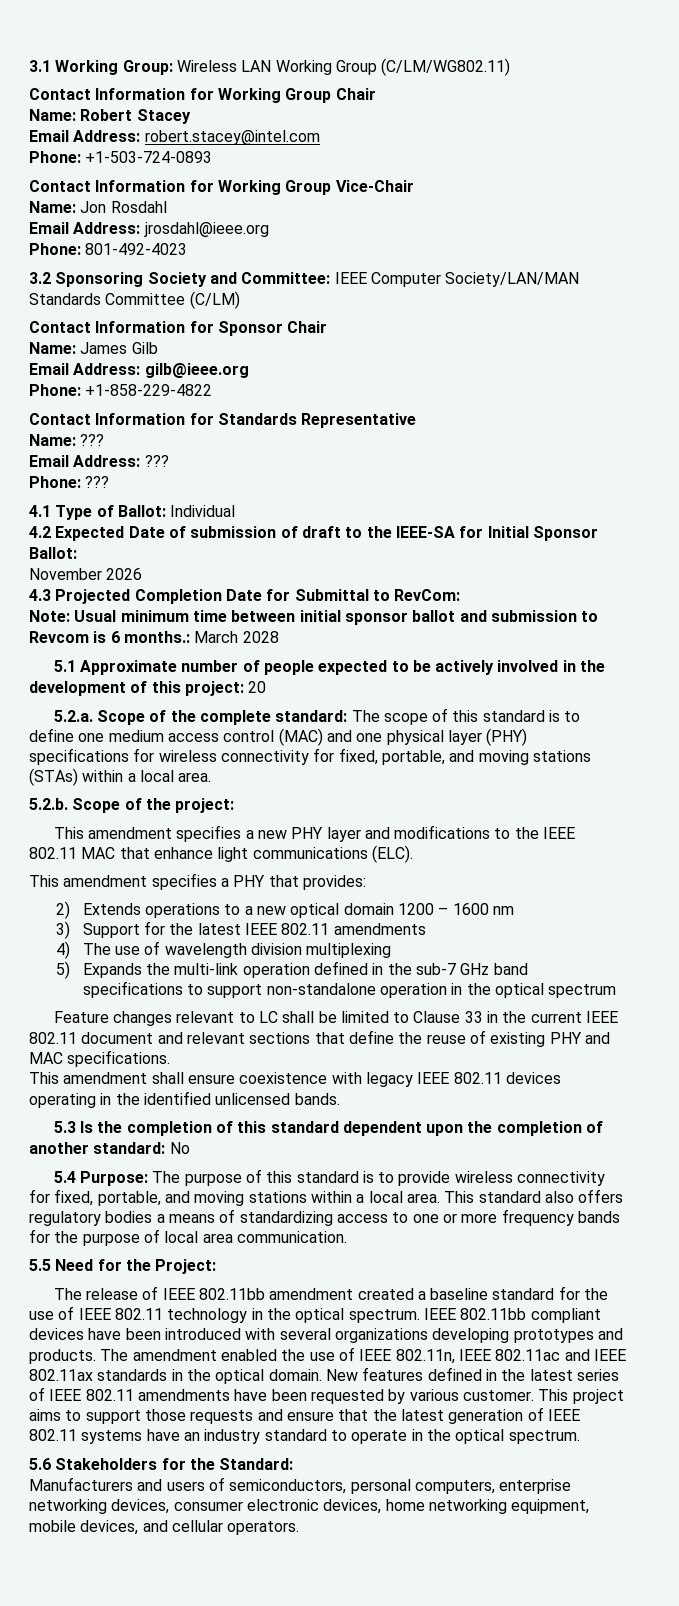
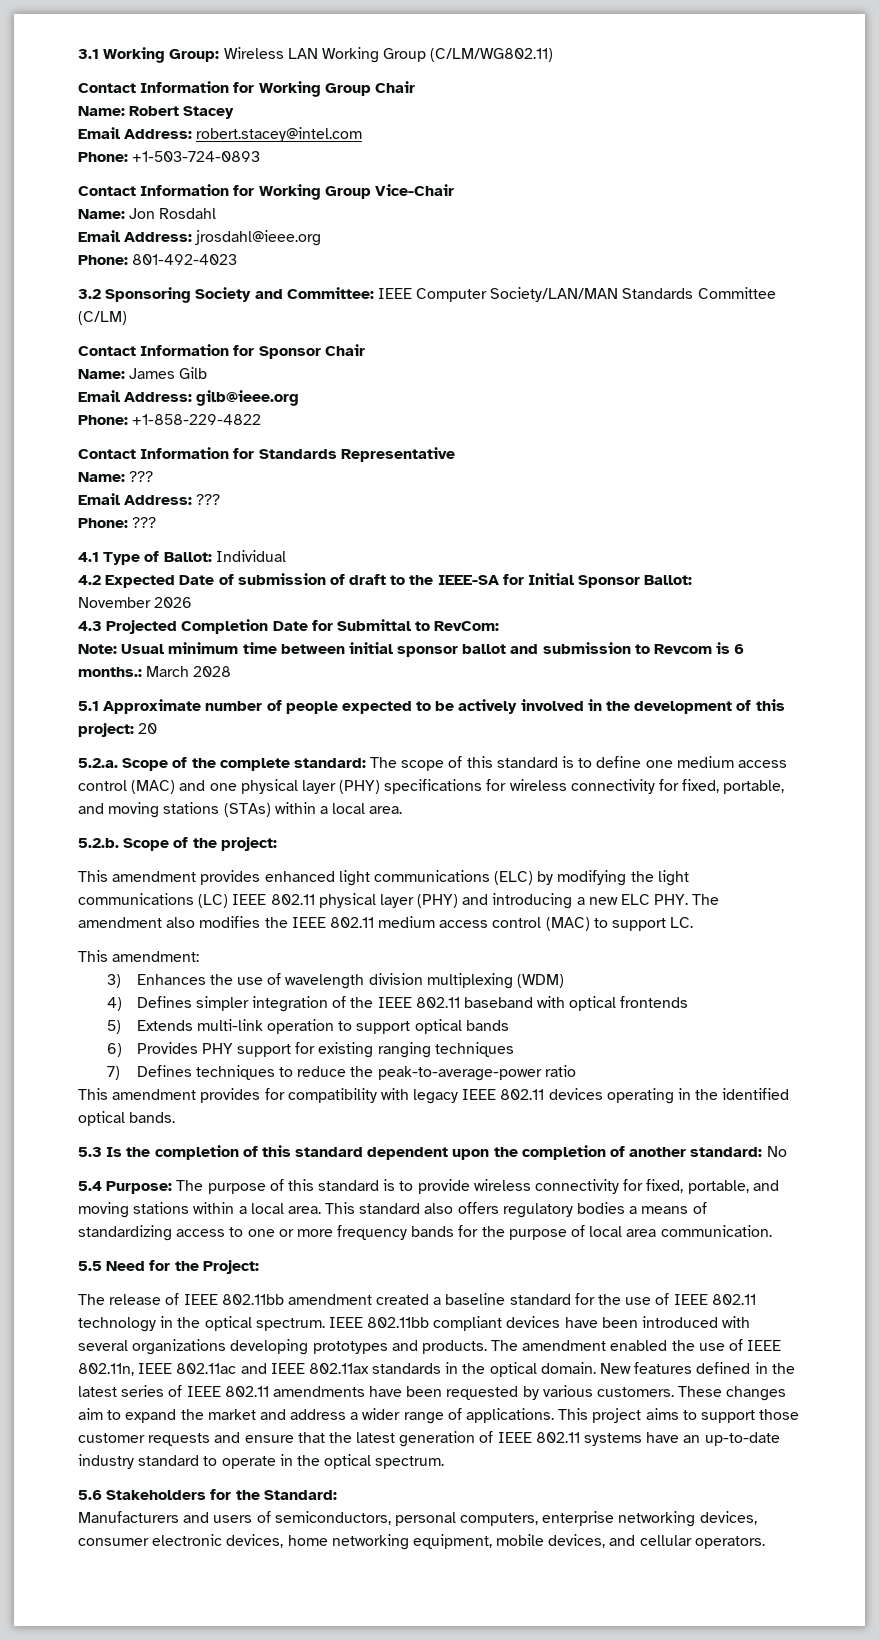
[176,825,576,842] [29,845,413,863] [29,873,366,890] [55,901,514,919] [55,921,426,939] [55,941,111,959] specifies a new PHY layer and modifications to the IEEE 802.11 MAC that enhance light communications (ELC). // This amendment specifies a PHY that provides: // 2) Extends operations to a new optical domain 1200 – 1600 nm // 3) Support for the latest IEEE 802.11 amendments // 4) The -> [200,870,689,886] [78,893,720,909] [78,916,694,931] [78,950,200,962] [107,974,233,988] provides enhanced light communications (ELC) by modifying the light communications (LC) IEEE 802.11 physical layer (PHY) and introducing a new ELC PHY. The amendment also modifies the IEEE 802.11 medium access control (MAC) to support LC. // This amendment: // 3) Enhances the
[55,961,528,979] [82,981,617,998] [53,1011,619,1026] [29,1030,610,1047] [29,1050,171,1067] [29,1072,328,1084] // 5) Expands the multi-link operation defined in the sub-7 GHz band specifications to support non-standalone operation in the optical spectrum // Feature changes relevant to LC shall be limited to Clause 33 in the current IEEE 802.11 document and relevant sections that define the reuse of existing PHY and MAC specifications. // This amendment shall ensure coexistence -> [516,974,564,988] [107,996,689,1012] [107,1019,509,1034] [107,1042,514,1058] [107,1065,576,1081] [78,1088,377,1103] (WDM) // 4) Defines simpler integration of the IEEE 802.11 baseband with optical frontends // 5) Extends multi-link operation to support optical bands // 6) Provides PHY support for existing ranging techniques // 7) Defines techniques to reduce the peak-to-average-power ratio // This amendment provides for compatibility
[215,1093,291,1105] unlicensed -> [78,1111,125,1126] optical
[462,1390,534,1401] customer. -> [597,1386,787,1401] [78,1408,555,1424] customers. These changes aim to expand the market and address a wider range of applications.
(186, 1415) none -> [78,1433,145,1443] customer
(200, 1436) none -> [704,1432,780,1446] up-to-date

